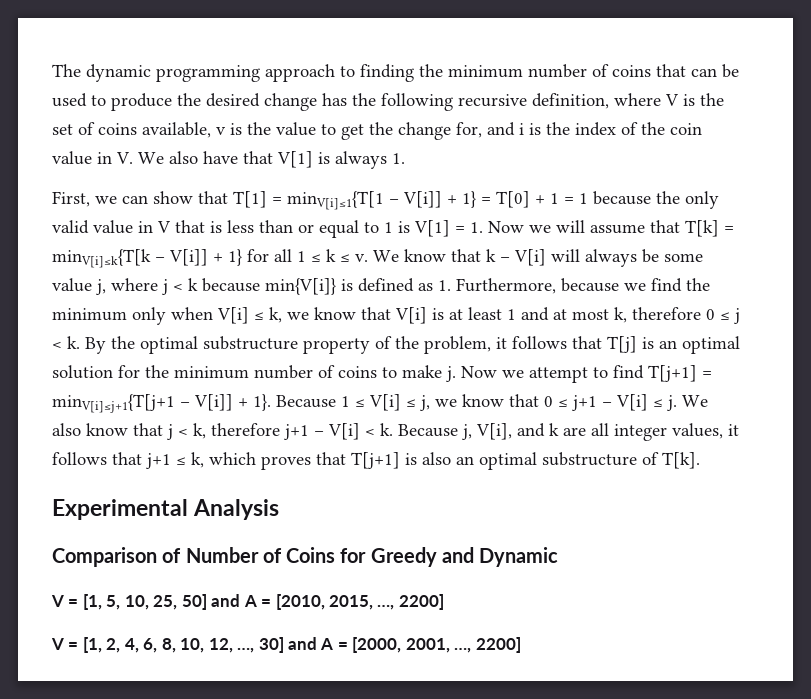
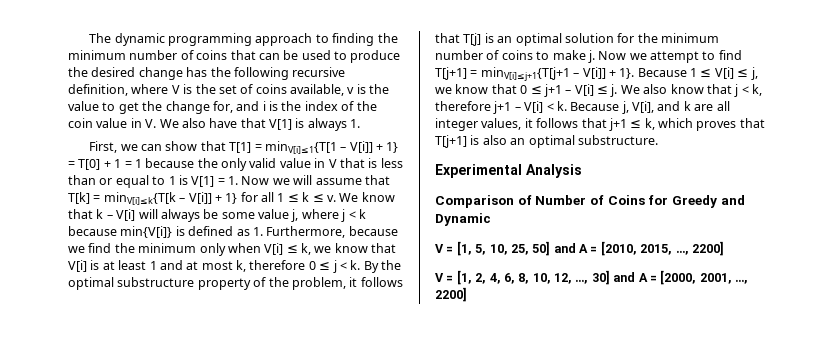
[542,452,700,469] substructure of T[k]. -> [577,135,658,145] substructure.

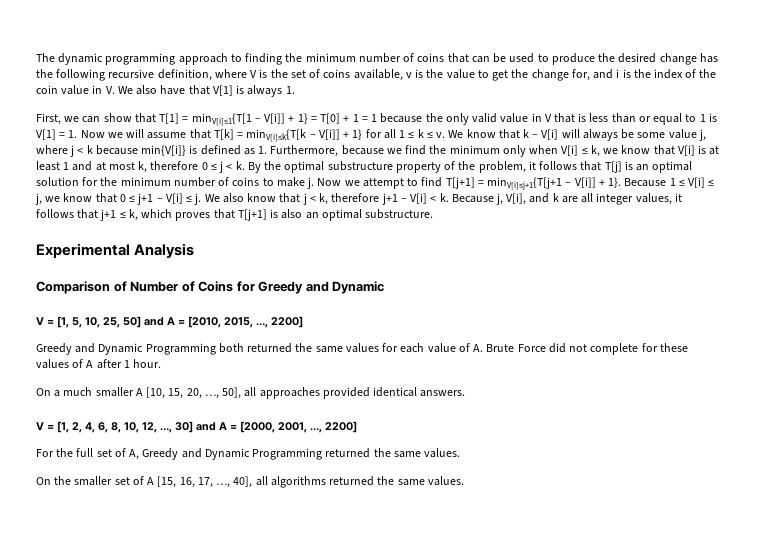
(724, 248) none -> [36,343,688,355] [36,359,162,369] [36,387,466,399] // Greedy and Dynamic Programming both returned the same values for each value of A. Brute Force did not complete for these values of A after 1 hour. // On a much smaller A [10, 15, 20, …, 50], all approaches provided identical answers.
(467, 294) none -> [36,448,461,460] [36,476,464,488] // For the full set of A, Greedy and Dynamic Programming returned the same values. // On the smaller set of A [15, 16, 17, …, 40], all algorithms returned the same values.

